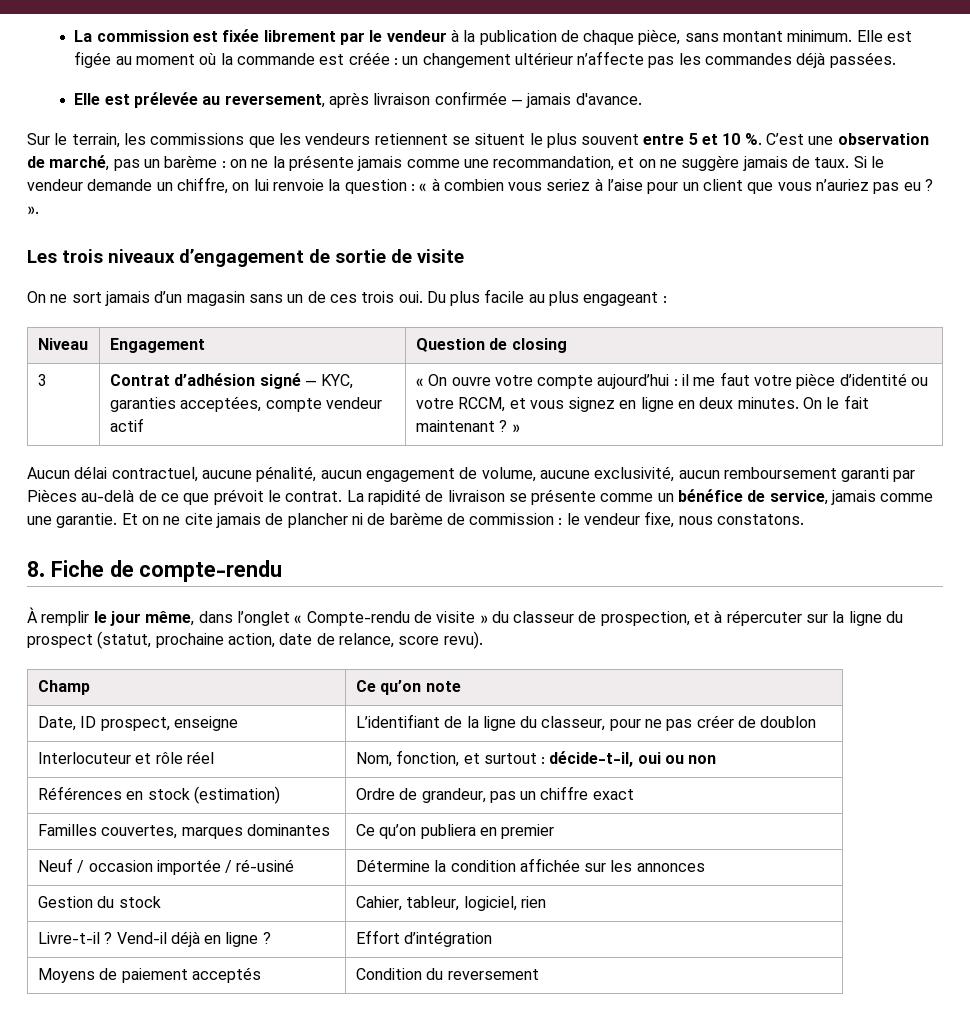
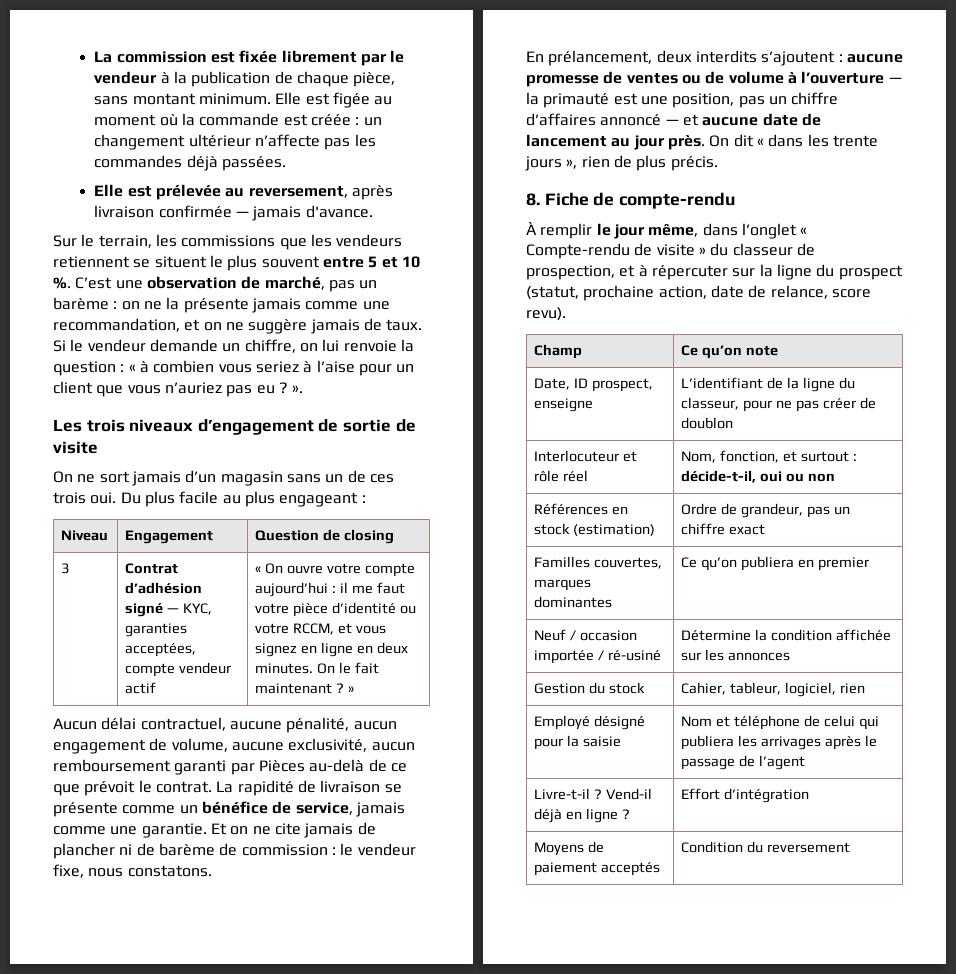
(805, 519) none -> [526,50,903,66] [526,71,902,87] [526,92,839,108] [526,113,821,126] [526,134,878,150] [525,155,718,171] // En prélancement, deux interdits s’ajoutent : aucune promesse de ventes ou de volume à l’ouverture — la primauté est une position, pas un chiffre d’affaires annoncé — et aucune date de lancement au jour près. On dit « dans les trente jours », rien de plus précis.
(546, 902) none -> [534,715,646,730] [534,735,622,750] [681,715,879,730] [681,735,877,750] [681,755,806,770] // Employé désigné pour la saisie | Nom et téléphone de celui qui publiera les arrivages après le passage de l’agent

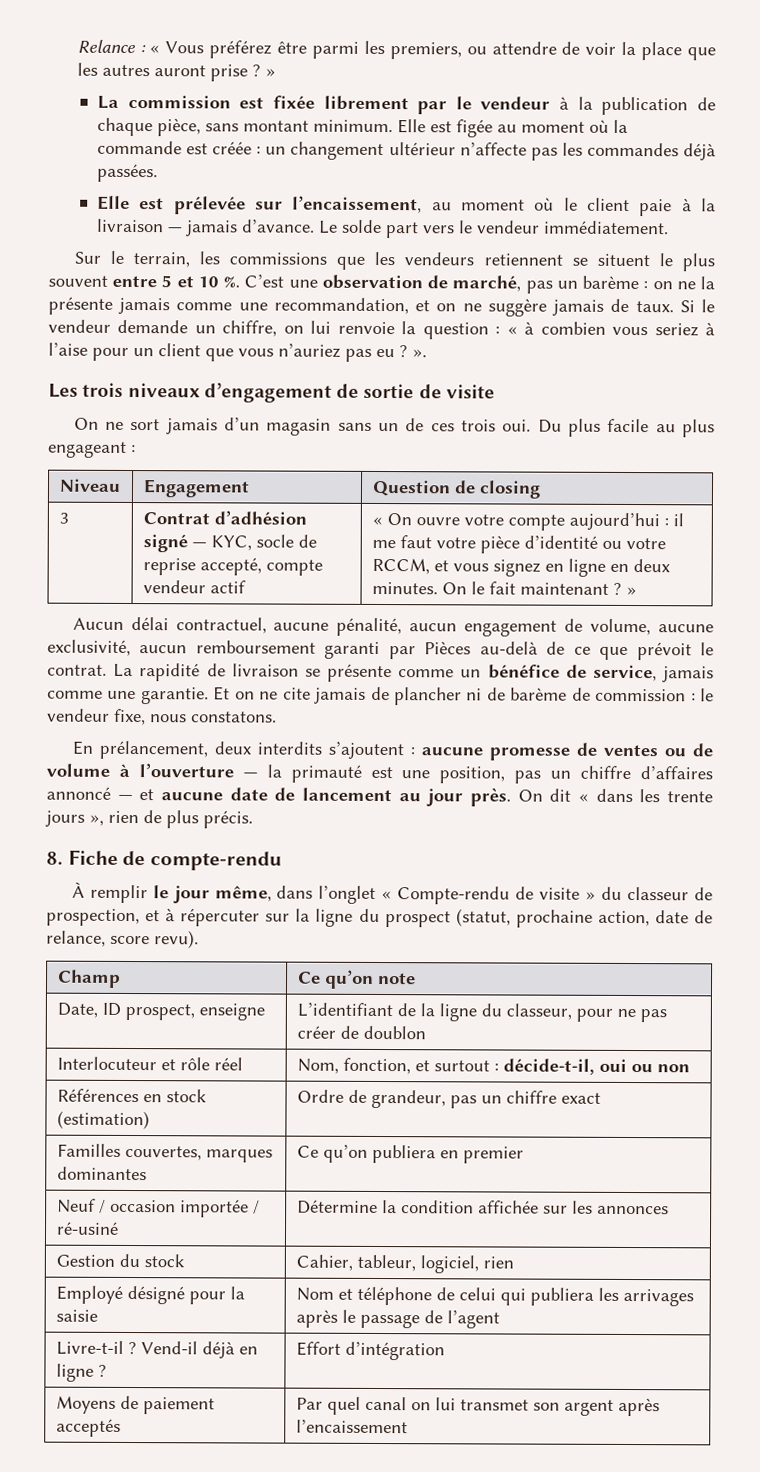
(94, 57) none -> [76,39,716,61] [76,62,276,82] Relance : « Vous préférez être parmi les premiers, ou attendre de voir la place que les autres auront prise ? » //
[225,185,394,200] [94,205,373,221] au reversement, après livraison confirmée — jamais d'avance. -> [254,195,716,217] [96,218,669,239] sur l’encaissement, au moment où le client paie à la livraison — jamais d’avance. Le solde part vers le vendeur immédiatement.
[125,623,188,637] [125,643,197,657] garanties acceptées, -> [255,534,317,548] [142,557,262,576] socle de reprise accepté,
[681,841,851,853] Condition du reversement -> [295,1396,660,1417] [295,1419,408,1434] Par quel canal on lui transmet son argent après l’encaissement

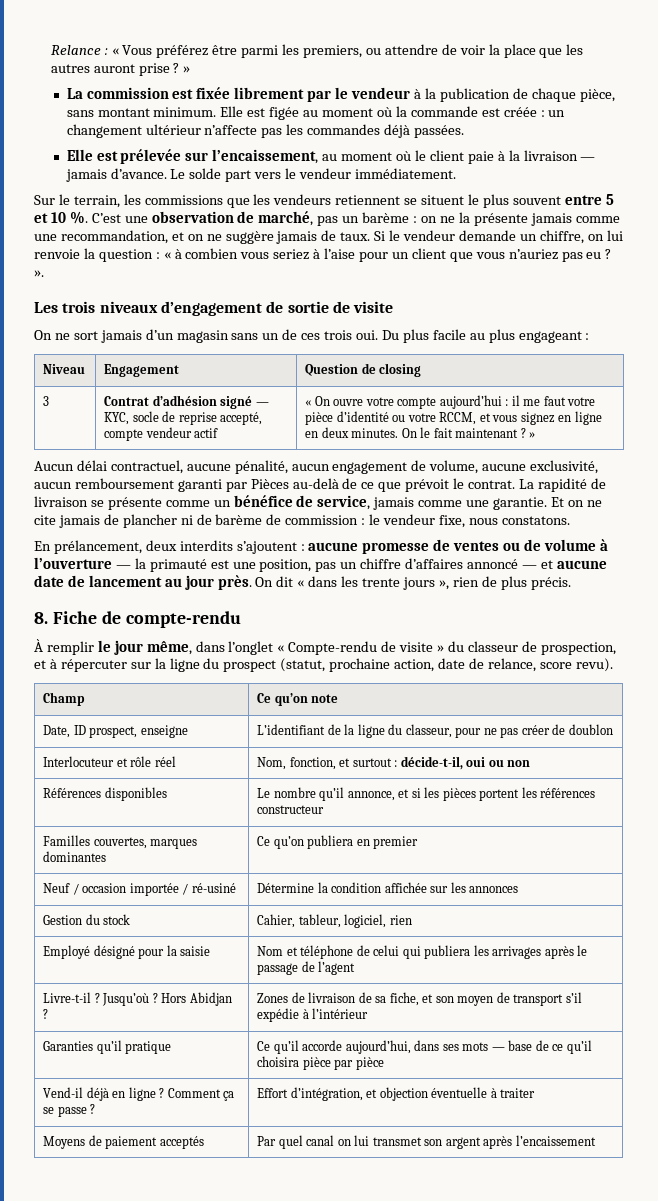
[142,1089,207,1103] [56,1110,150,1130] [296,1089,601,1109] en stock (estimation) | Ordre de grandeur, pas un chiffre exact -> [104,787,167,801] [257,787,596,801] [257,805,325,814] disponibles | Le nombre qu’il annonce, et si les pièces portent les références constructeur
(137, 1348) none -> [102,992,232,1006] [43,1009,49,1019] [257,992,582,1006] [257,1008,369,1022] [43,1040,172,1054] [257,1040,592,1054] [257,1056,384,1070] Jusqu’où ? Hors Abidjan ? | Zones de livraison de sa fiche, et son moyen de transport s’il expédie à l’intérieur // Garanties qu’il pratique | Ce qu’il accorde aujourd’hui, dans ses mots — base de ce qu’il choisira pièce par pièce //
[295,1341,445,1361] | Effort d’intégration -> [167,1088,235,1101] [43,1104,96,1117] [257,1087,536,1101] Comment ça se passe ? | Effort d’intégration, et objection éventuelle à traiter

